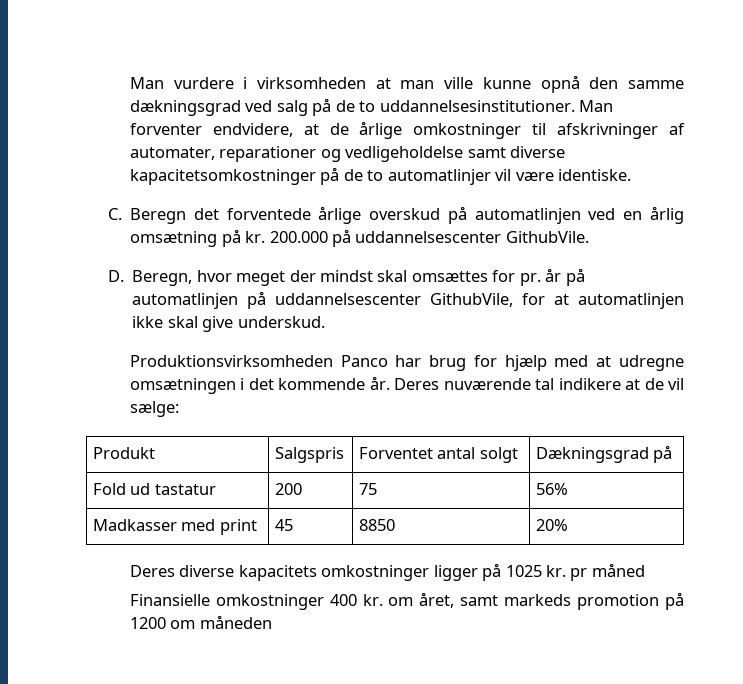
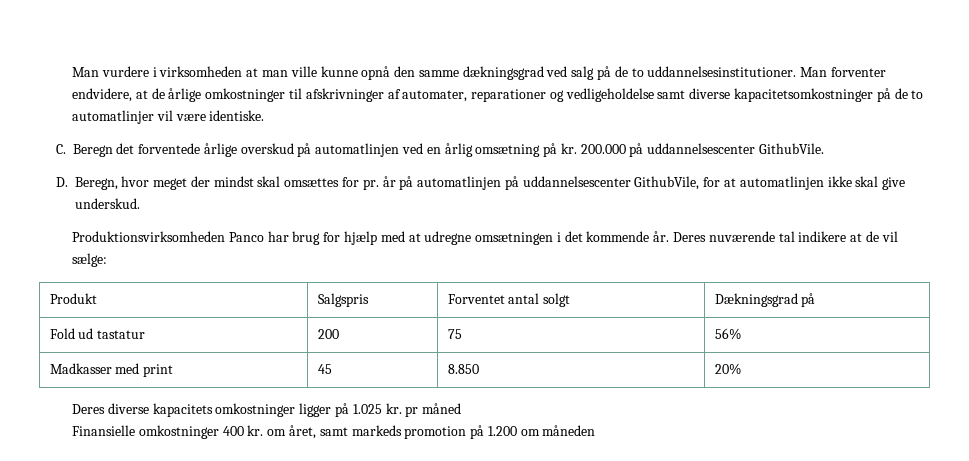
[358,519,395,531] 8850 -> [447,364,479,374] 8.850
[505,565,542,577] 1025 -> [352,404,382,414] 1.025
[129,617,166,629] 1200 -> [487,426,517,436] 1.200

